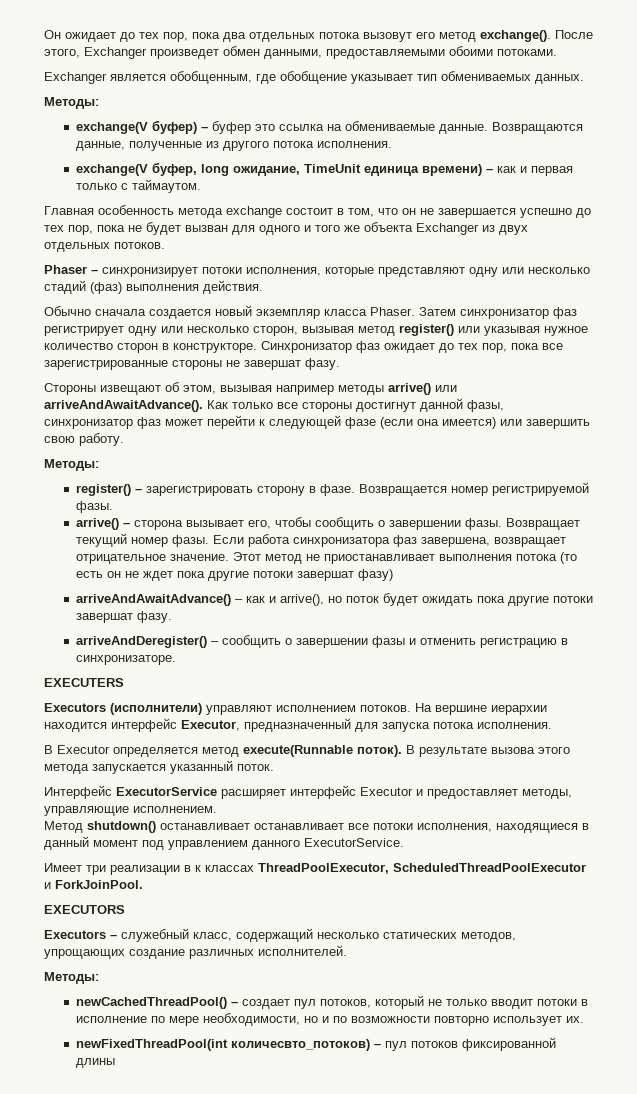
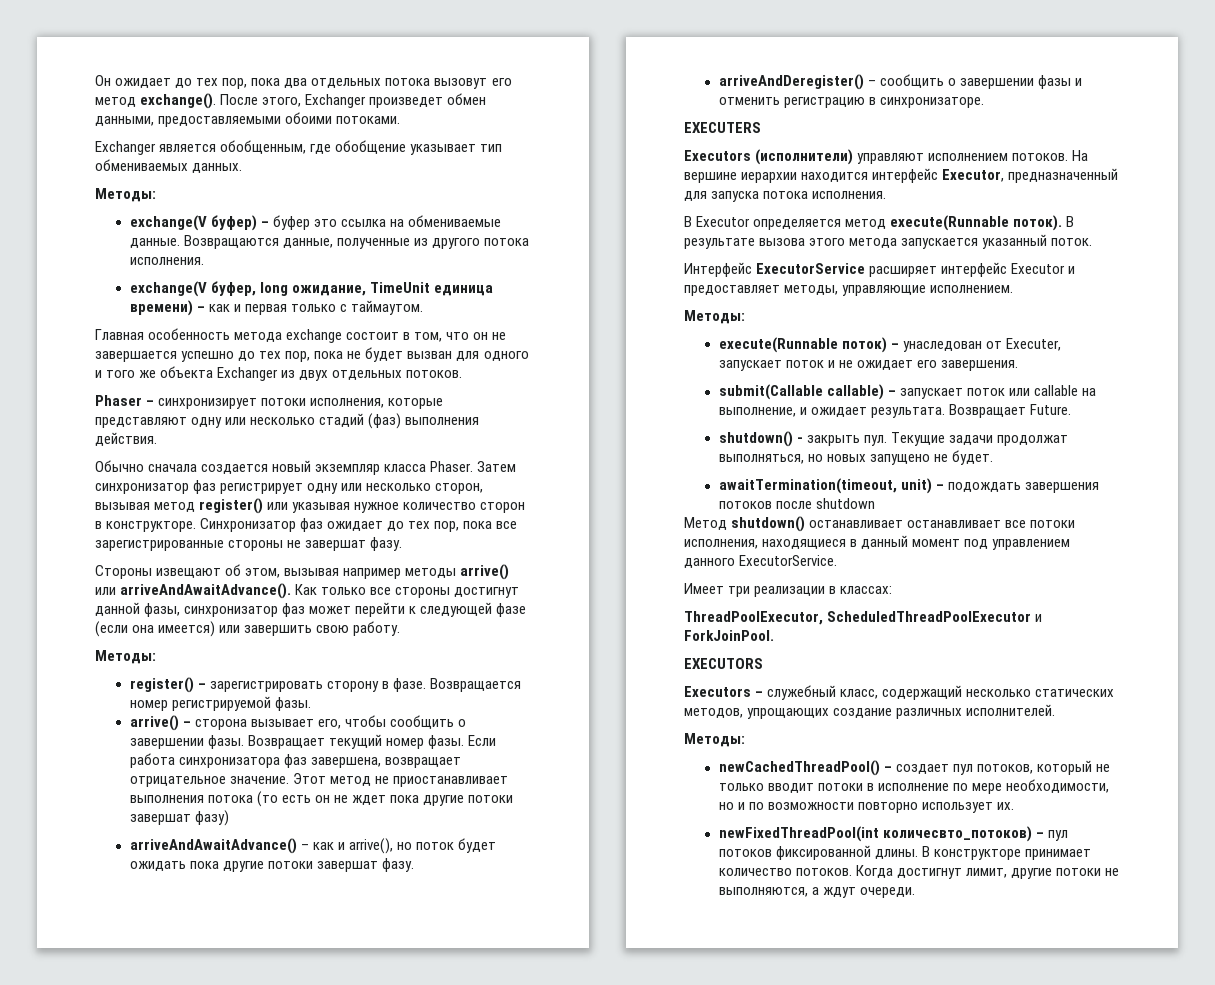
(217, 809) none -> [684,310,745,324] [718,337,1062,353] [718,360,1019,371] [718,384,1097,400] [718,404,1072,418] [718,431,1069,447] [718,450,994,465] [718,478,1100,494] [718,498,876,509] // Методы: // execute(Runnable поток) – унаследован от Executer, запускает поток и не ожидает его завершения. // submit(Callable callable) – запускает поток или callable на выполнение, и ожидает результата. Возвращает Future. // shutdown() - закрыть пул. Текущие задачи продолжат выполняться, но новых запущено не будет. // awaitTermination(timeout, unit) – подождать завершения потоков после shutdown
[195,865,254,872] к классах -> [840,586,893,594] классах: //
[75,1058,115,1068] длины -> [875,846,1092,860] [718,865,1120,879] [718,887,916,898] длины. В конструкторе принимает количество потоков. Когда достигнут лимит, другие потоки не выполняются, а ждут очереди.

